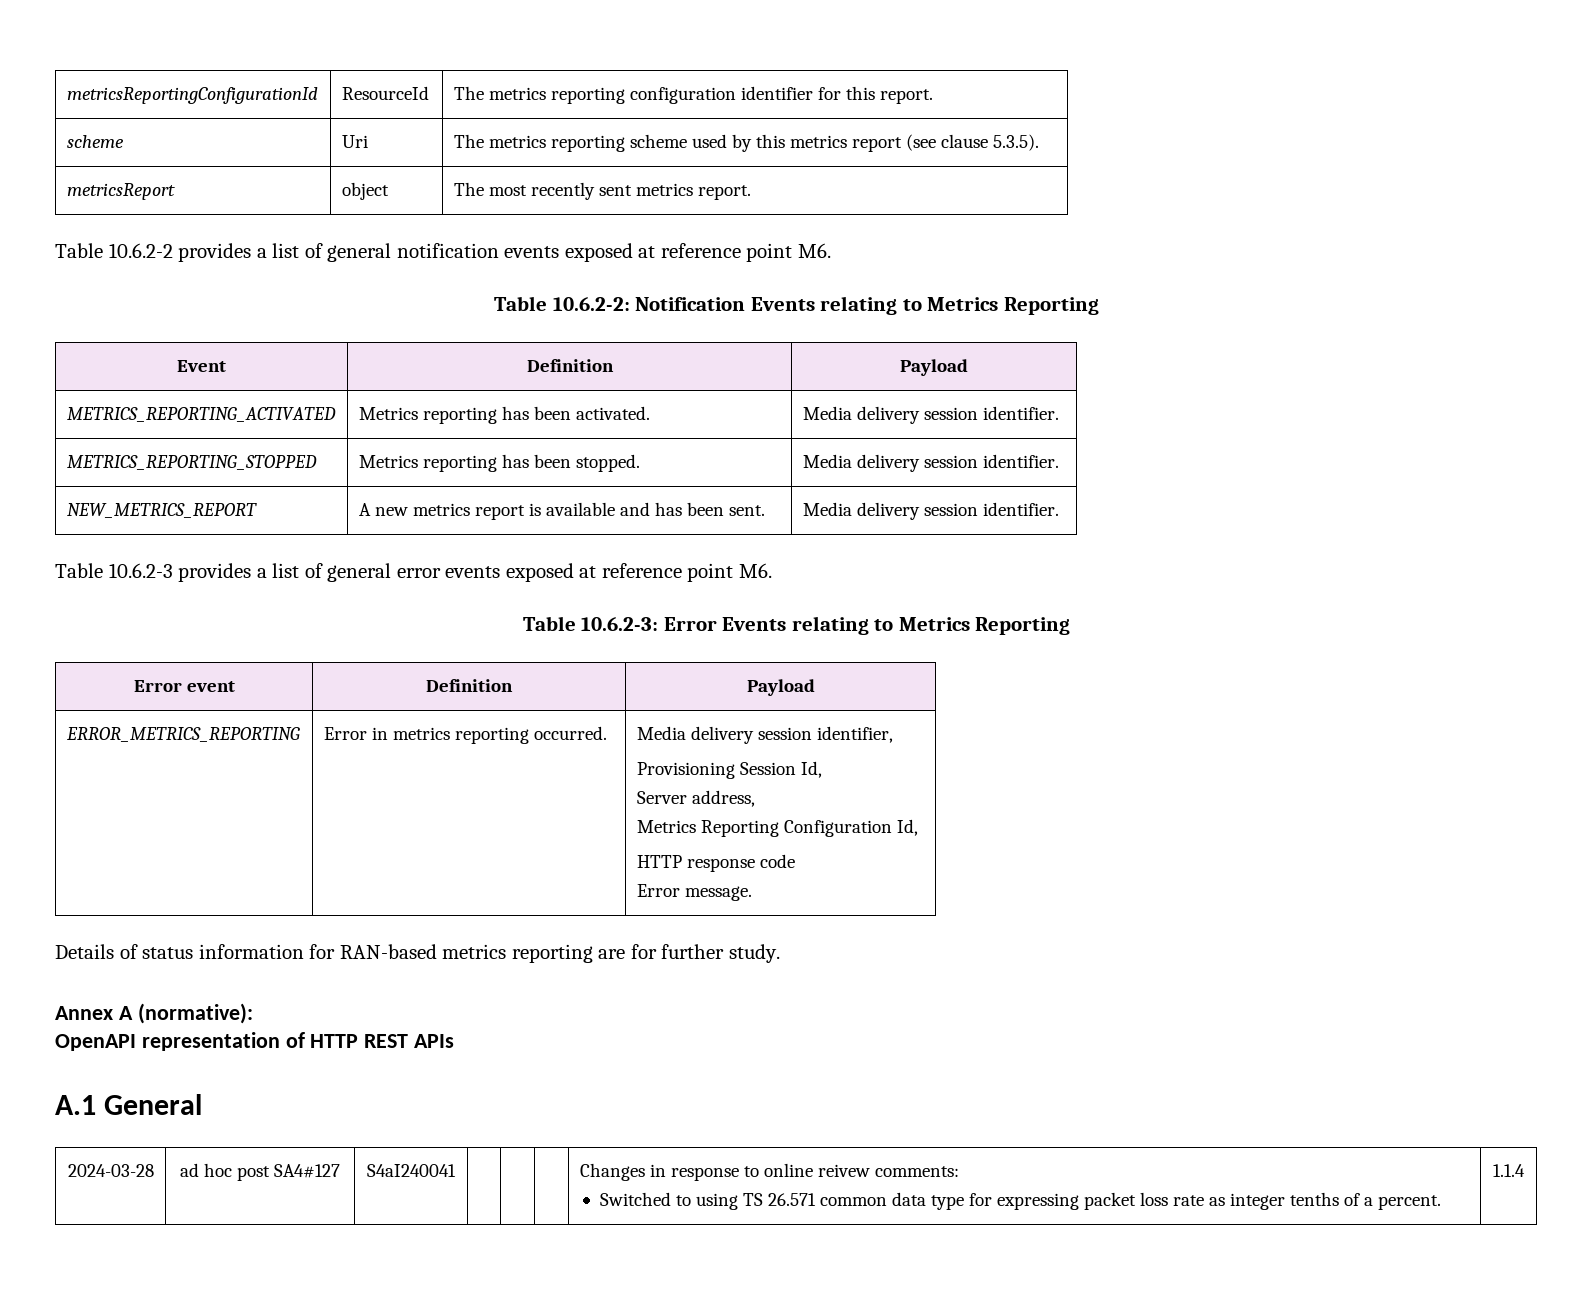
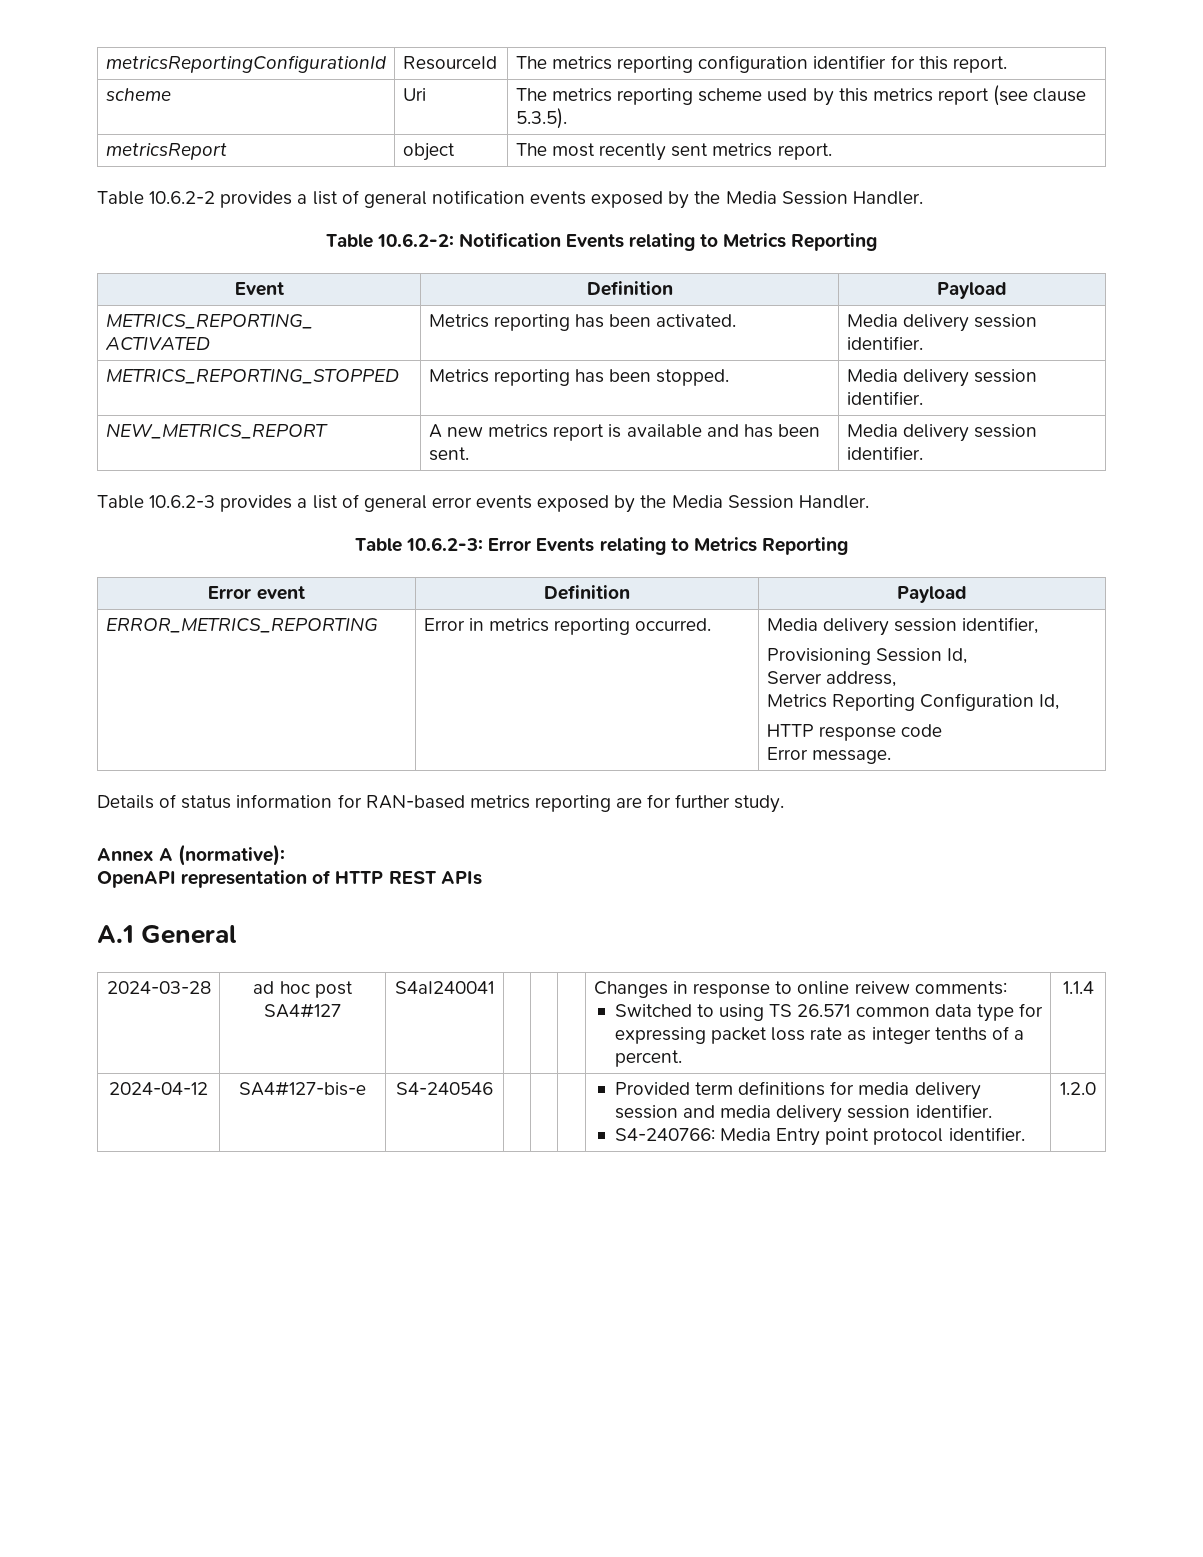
[638,243,831,262] at reference point M6. -> [668,191,923,209] by the Media Session Handler.
[579,563,772,582] at reference point M6. -> [614,495,869,513] by the Media Session Handler.
(1525, 1170) none -> [109,1082,208,1095] [239,1081,366,1096] [396,1082,493,1095] [614,1081,981,1100] [614,1104,992,1123] [614,1127,1025,1146] [1060,1082,1096,1095] // 2024-04-12 | SA4#127-bis-e | S4-240546 | | | | Provided term definitions for media delivery session and media delivery session identifier. // S4-240766: Media Entry point protocol identifier. | 1.2.0

